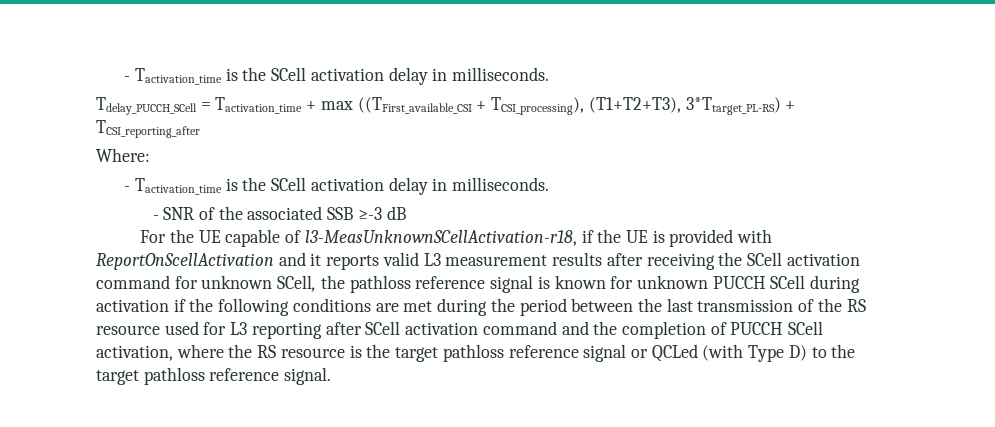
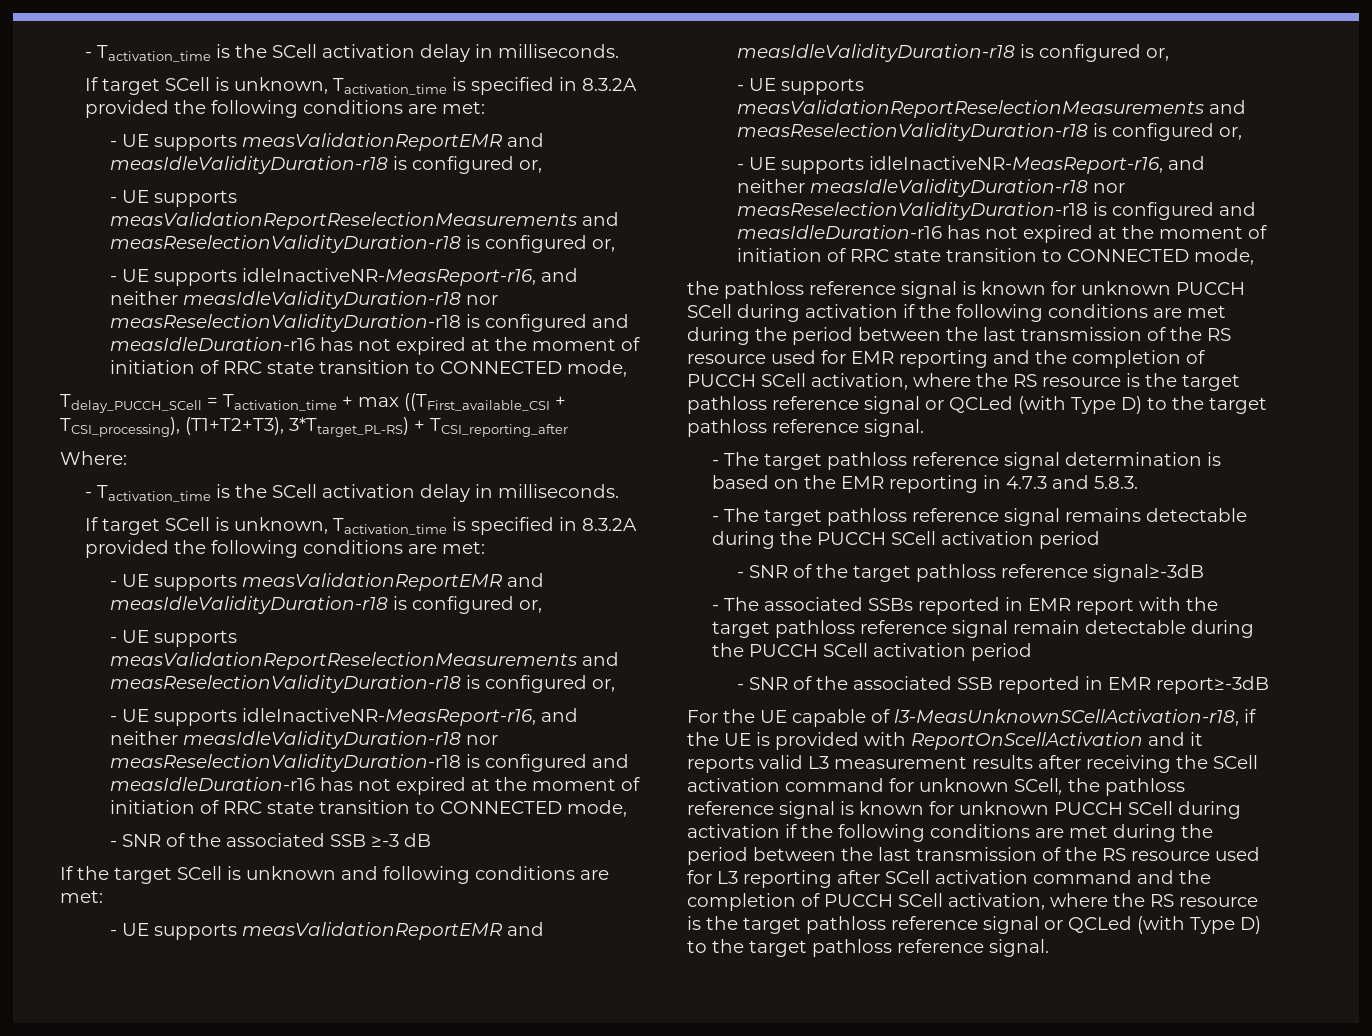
[124,67,550,85] - Tactivation_time is the SCell activation delay in milliseconds. -> [84,44,619,62] [84,77,637,95] [84,100,485,118] [109,133,544,151] [109,156,542,174] [109,190,237,207] [109,212,619,230] [109,235,615,253] [109,268,578,286] [109,291,498,309] [109,314,629,332] [109,337,640,355] [109,360,627,377] - Tactivation_time is the SCell activation delay in milliseconds. // If target SCell is unknown, Tactivation_time is specified in 8.3.2A provided the following conditions are met: // - UE supports measValidationReportEMR and measIdleValidityDuration-r18 is configured or, // - UE supports measValidationReportReselectionMeasurements and measReselectionValidityDuration-r18 is configured or, // - UE supports idleInactiveNR-MeasReport-r16, and neither measIdleValidityDuration-r18 nor measReselectionValidityDuration-r18 is configured and measIdleDuration-r16 has not expired at the moment of initiation of RRC state transition to CONNECTED mode,
(550, 184) none -> [84,517,637,535] [84,540,485,558] [109,573,544,591] [109,596,542,614] [109,630,237,647] [109,652,619,670] [109,675,615,693] [109,708,578,726] [109,731,498,749] [109,754,629,772] [109,777,640,795] [109,800,627,817] // If target SCell is unknown, Tactivation_time is specified in 8.3.2A provided the following conditions are met: // - UE supports measValidationReportEMR and measIdleValidityDuration-r18 is configured or, // - UE supports measValidationReportReselectionMeasurements and measReselectionValidityDuration-r18 is configured or, // - UE supports idleInactiveNR-MeasReport-r16, and neither measIdleValidityDuration-r18 nor measReselectionValidityDuration-r18 is configured and measIdleDuration-r16 has not expired at the moment of initiation of RRC state transition to CONNECTED mode,
(406, 213) none -> [60,866,609,884] [60,890,103,903] [109,922,544,940] [736,44,1169,62] [736,78,864,95] [736,100,1246,118] [736,123,1242,141] [736,156,1205,174] [736,179,1125,197] [736,202,1256,220] [736,225,1267,243] [736,248,1254,265] [687,281,1245,299] [687,304,1226,322] [687,327,1231,345] [687,350,1205,368] [687,373,1240,391] [687,396,1267,414] [687,419,924,437] [711,452,1221,470] [711,475,1138,493] [711,508,1247,526] [711,531,1100,549] [736,564,1204,582] [711,597,1218,615] [711,620,1254,638] [711,643,1032,661] [736,676,1269,694] // If the target SCell is unknown and following conditions are met: // - UE supports measValidationReportEMR and measIdleValidityDuration-r18 is configured or, // - UE supports measValidationReportReselectionMeasurements and measReselectionValidityDuration-r18 is configured or, // - UE supports idleInactiveNR-MeasReport-r16, and neither measIdleValidityDuration-r18 nor measReselectionValidityDuration-r18 is configured and measIdleDuration-r16 has not expired at the moment of initiation of RRC state transition to CONNECTED mode, // the pathloss reference signal is known for unknown PUCCH SCell during activation if the following conditions are met during the period between the last transmission of the RS resource used for EMR reporting and the completion of PUCCH SCell activation, where the RS resource is the target pathloss reference signal or QCLed (with Type D) to the target pathloss reference signal. // - The target pathloss reference signal determination is based on the EMR reporting in 4.7.3 and 5.8.3. // - The target pathloss reference signal remains detectable during the PUCCH SCell activation period // - SNR of the target pathloss reference signal≥-3dB // - The associated SSBs reported in EMR report with the target pathloss reference signal remain detectable during the PUCCH SCell activation period // - SNR of the associated SSB reported in EMR report≥-3dB

